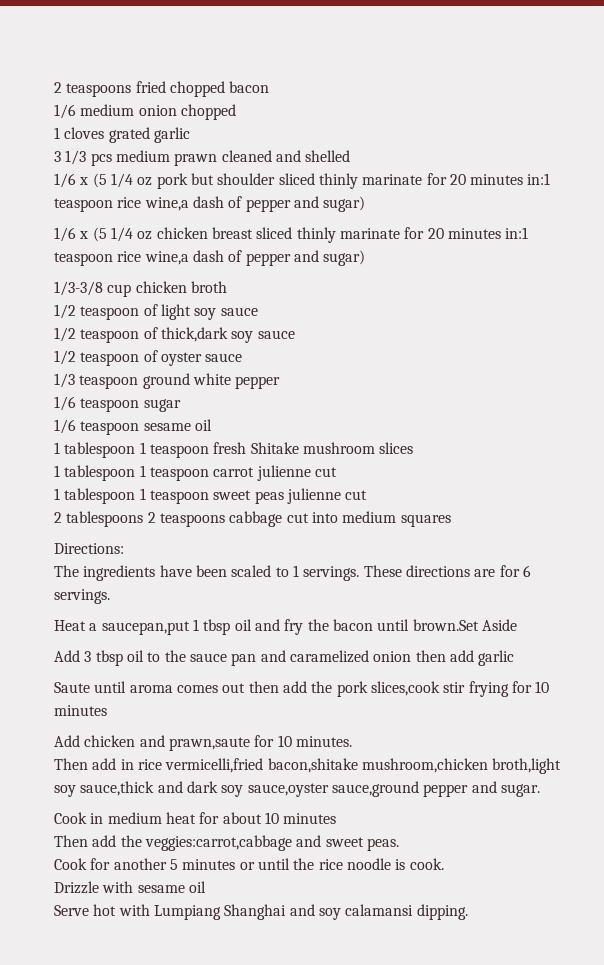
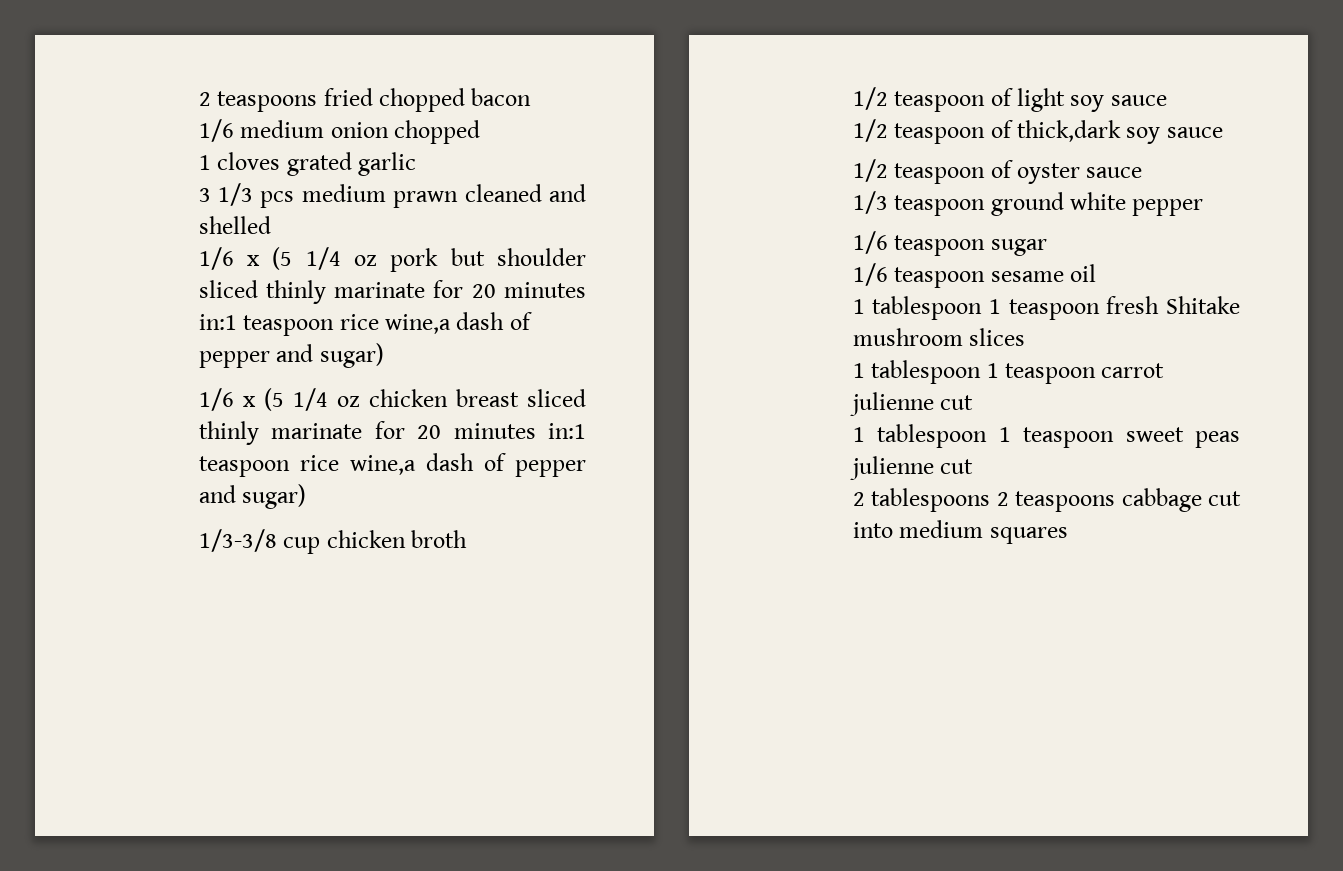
[54,543,125,554] [54,565,531,581] [54,589,111,604] [54,619,517,635] [54,650,515,666] [54,681,550,697] [54,705,108,716] [54,735,352,751] [54,758,562,774] [54,781,540,797] [54,812,337,824] [54,835,399,851] [54,858,444,870] [54,881,206,894] [54,904,468,920] // Directions: // The ingredients have been scaled to 1 servings. These directions are for 6 servings. // Heat a saucepan,put 1 tbsp oil and fry the bacon until brown.Set Aside // Add 3 tbsp oil to the sauce pan and caramelized onion then add garlic // Saute until aroma comes out then add the pork slices,cook stir frying for 10 minutes // Add chicken and prawn,saute for 10 minutes. // Then add in rice vermicelli,fried bacon,shitake mushroom,chicken broth,light soy sauce,thick and dark soy sauce,oyster sauce,ground pepper and sugar. // Cook in medium heat for about 10 minutes // Then add the veggies:carrot,cabbage and sweet peas. // Cook for another 5 minutes or until the rice noodle is cook. // Drizzle with sesame oil // Serve hot with Lumpiang Shanghai and soy calamansi dipping. -> (1068, 535) none

